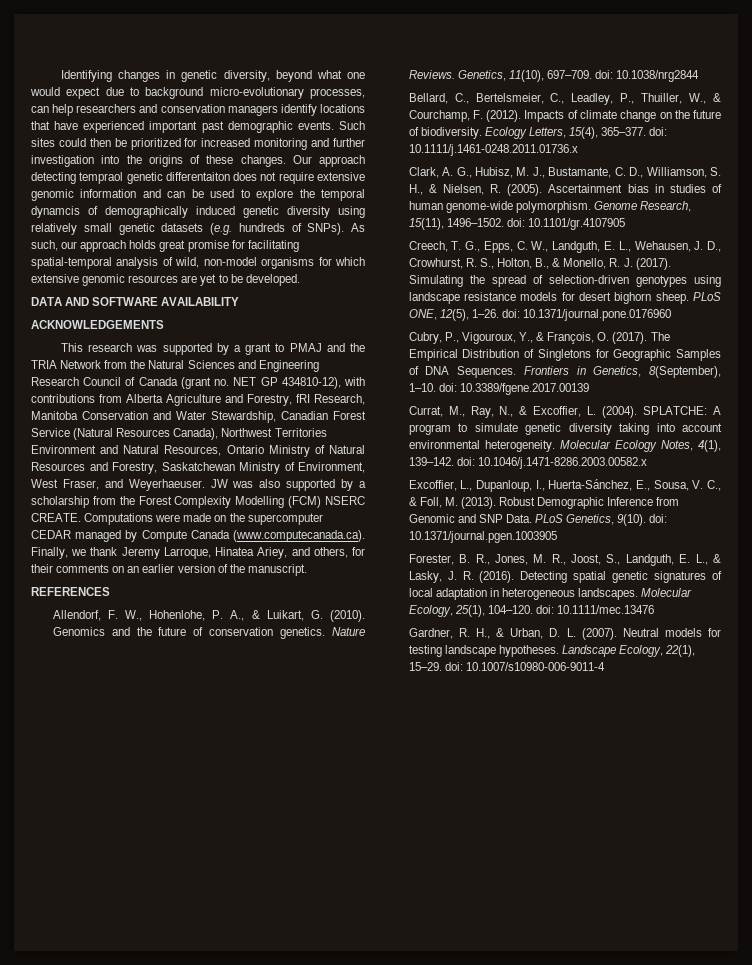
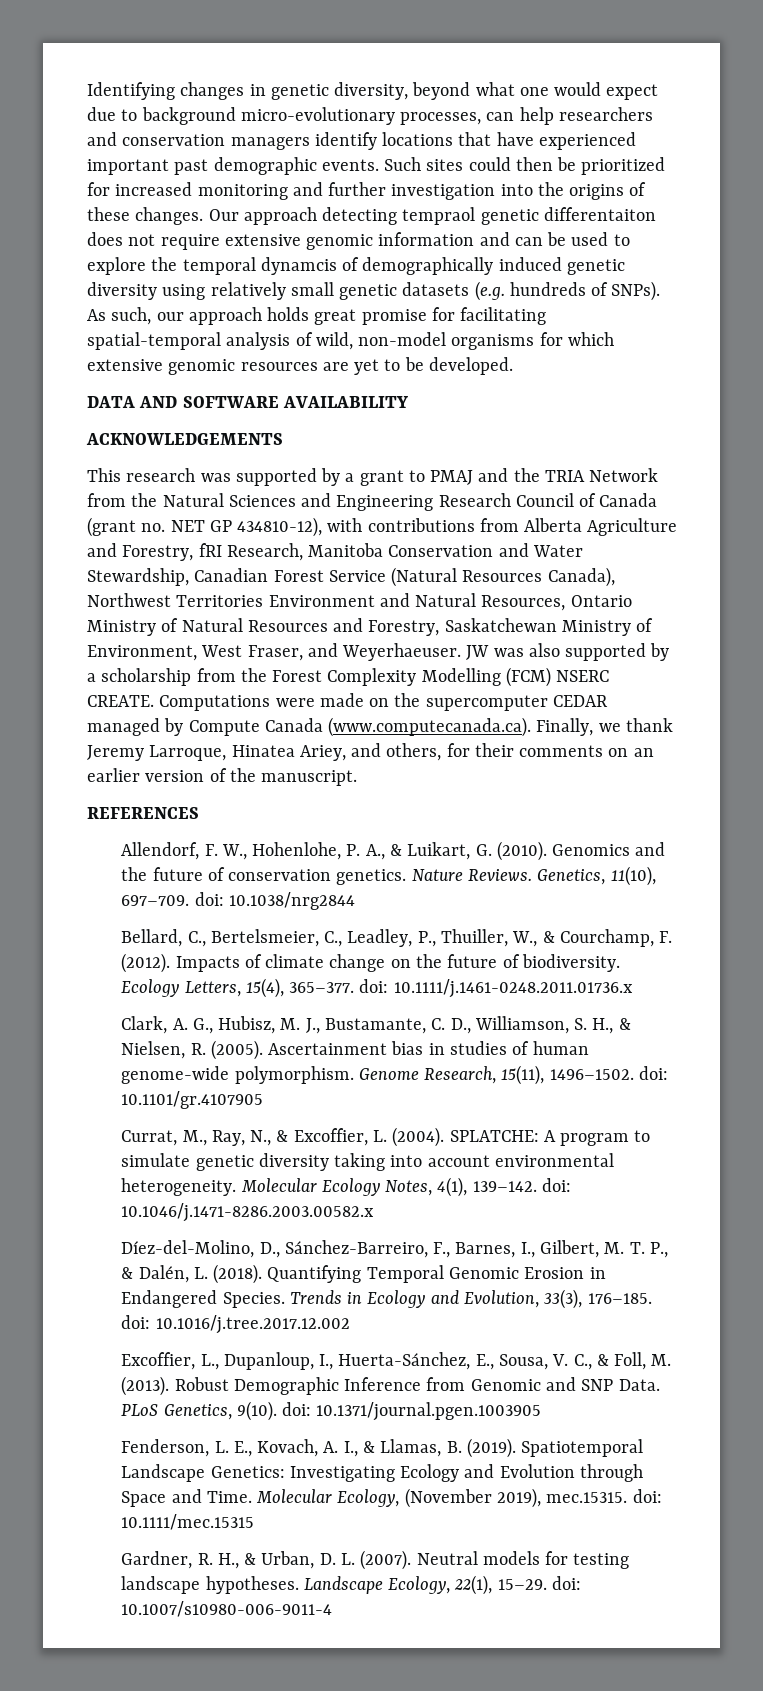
[408,241,721,253] [408,258,671,270] [408,275,721,287] [408,292,721,304] [408,309,672,321] [408,332,670,344] [408,349,721,361] [408,366,721,378] [408,383,589,395] // Creech, T. G., Epps, C. W., Landguth, E. L., Wehausen, J. D., Crowhurst, R. S., Holton, B., & Monello, R. J. (2017). Simulating the spread of selection-driven genotypes using landscape resistance models for desert bighorn sheep. PLoS ONE, 12(5), 1–26. doi: 10.1371/journal.pone.0176960 // Cubry, P., Vigouroux, Y., & François, O. (2017). The Empirical Distribution of Singletons for Geographic Samples of DNA Sequences. Frontiers in Genetics, 8(September), 1–10. doi: 10.3389/fgene.2017.00139 -> (264, 1100) none
(647, 463) none -> [121,1240,668,1258] [121,1264,606,1284] [121,1289,652,1309] [121,1315,350,1334] // Díez-del-Molino, D., Sánchez-Barreiro, F., Barnes, I., Gilbert, M. T. P., & Dalén, L. (2018). Quantifying Temporal Genomic Erosion in Endangered Species. Trends in Ecology and Evolution, 33(3), 176–185. doi: 10.1016/j.tree.2017.12.002
[408,554,721,566] [408,571,722,583] [408,588,693,600] [408,605,655,617] Forester, B. R., Jones, M. R., Joost, S., Landguth, E. L., & Lasky, J. R. (2016). Detecting spatial genetic signatures of local adaptation in heterogeneous landscapes. Molecular Ecology, 25(1), 104–120. doi: 10.1111/mec.13476 -> [121,1438,644,1458] [121,1464,643,1482] [121,1488,662,1508] [121,1514,255,1530] Fenderson, L. E., Kovach, A. I., & Llamas, B. (2019). Spatiotemporal Landscape Genetics: Investigating Ecology and Evolution through Space and Time. Molecular Ecology, (November 2019), mec.15315. doi: 10.1111/mec.15315

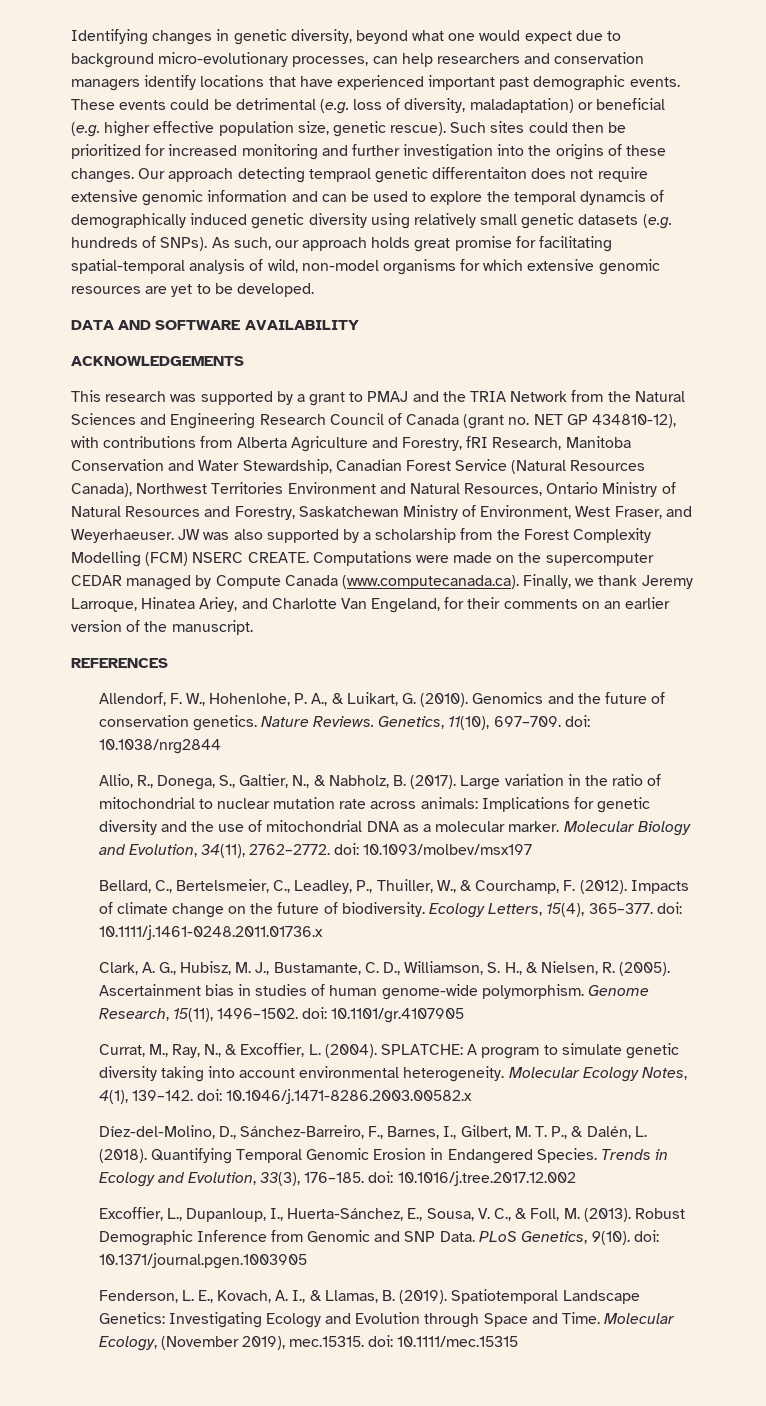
(379, 165) none -> [71,98,666,114] [71,121,447,137] These events could be detrimental (e.g. loss of diversity, maladaptation) or beneficial (e.g. higher effective population size, genetic rescue).
[386,743,442,761] others, -> [271,598,441,613] Charlotte Van Engeland,
(355, 901) none -> [98,774,662,790] [98,797,651,813] [98,820,691,836] [98,843,533,858] // Allio, R., Donega, S., Galtier, N., & Nabholz, B. (2017). Large variation in the ratio of mitochondrial to nuclear mutation rate across animals: Implications for genetic diversity and the use of mitochondrial DNA as a molecular marker. Molecular Biology and Evolution, 34(11), 2762–2772. doi: 10.1093/molbev/msx197
[121,1550,630,1570] [121,1575,581,1595] [121,1601,333,1617] // Gardner, R. H., & Urban, D. L. (2007). Neutral models for testing landscape hypotheses. Landscape Ecology, 22(1), 15–29. doi: 10.1007/s10980-006-9011-4 -> (519, 1341) none

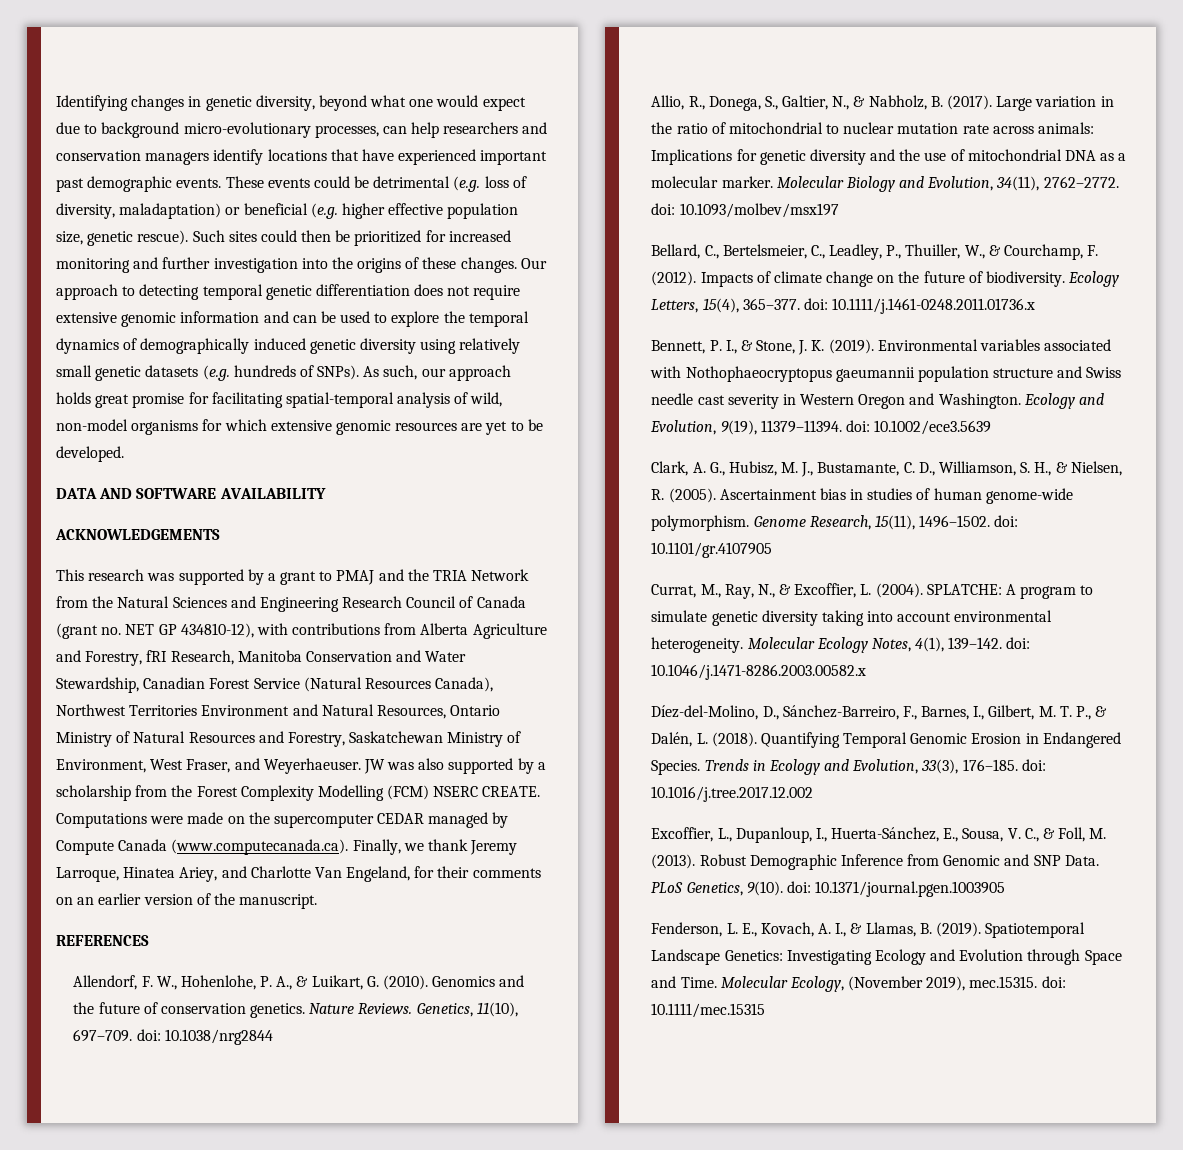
[237,167,528,183] detecting tempraol genetic differentaiton -> [122,284,410,300] to detecting temporal genetic differentiation
[580,190,647,205] dynamcis -> [56,338,119,354] dynamics
(323, 932) none -> [651,339,1112,355] [650,366,1122,382] [651,393,1105,409] [650,420,992,435] // Bennett, P. I., & Stone, J. K. (2019). Environmental variables associated with Nothophaeocryptopus gaeumannii population structure and Swiss needle cast severity in Western Oregon and Washington. Ecology and Evolution, 9(19), 11379–11394. doi: 10.1002/ece3.5639

